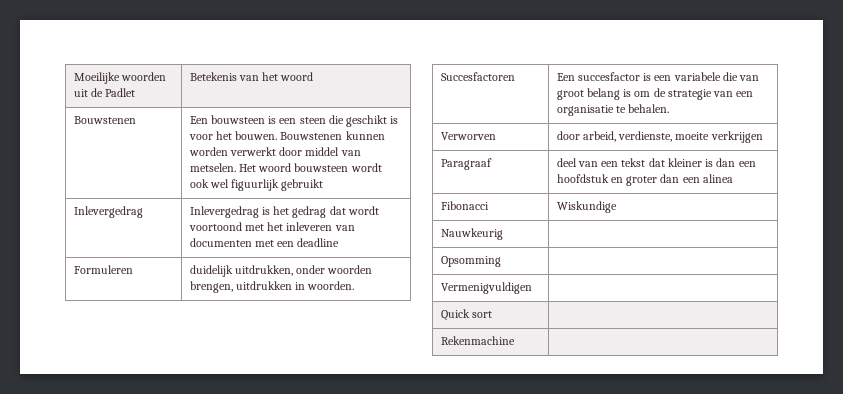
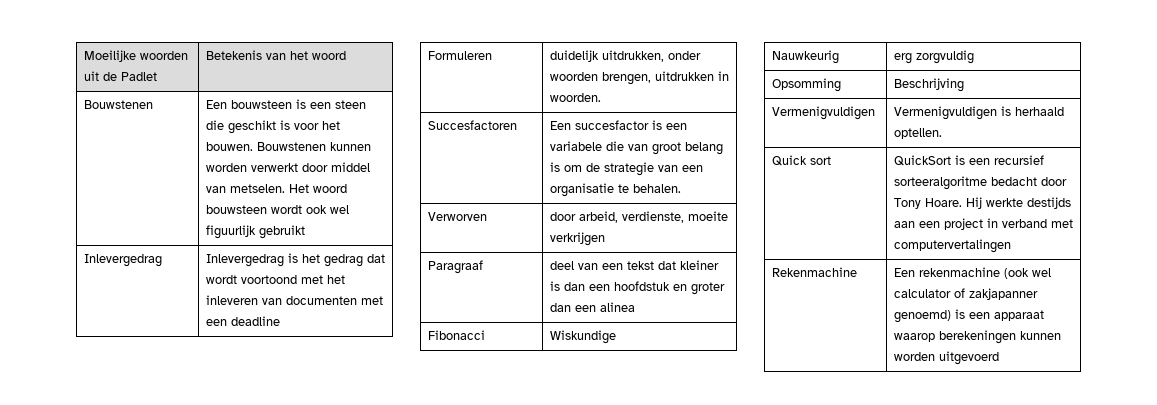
(503, 234) none -> [893,50,974,64] erg zorgvuldig
(501, 261) none -> [893,78,964,92] Beschrijving
[440,309,492,321] [440,336,515,345] // Quick sort | // Rekenmachine | -> [893,106,1064,120] [893,128,942,139] [771,155,831,166] [893,155,1044,166] [893,176,1067,190] [893,197,1071,209] [893,218,1073,230] [893,239,1011,253] [771,267,857,277] [893,267,1051,279] [893,288,1038,300] [893,309,1044,323] [893,330,1061,344] [893,351,999,365] Vermenigvuldigen is herhaald optellen. // Quick sort | QuickSort is een recursief sorteeralgoritme bedacht door Tony Hoare. Hij werkte destijds aan een project in verband met computervertalingen // Rekenmachine | Een rekenmachine (ook wel calculator of zakjapanner genoemd) is een apparaat waarop berekeningen kunnen worden uitgevoerd

